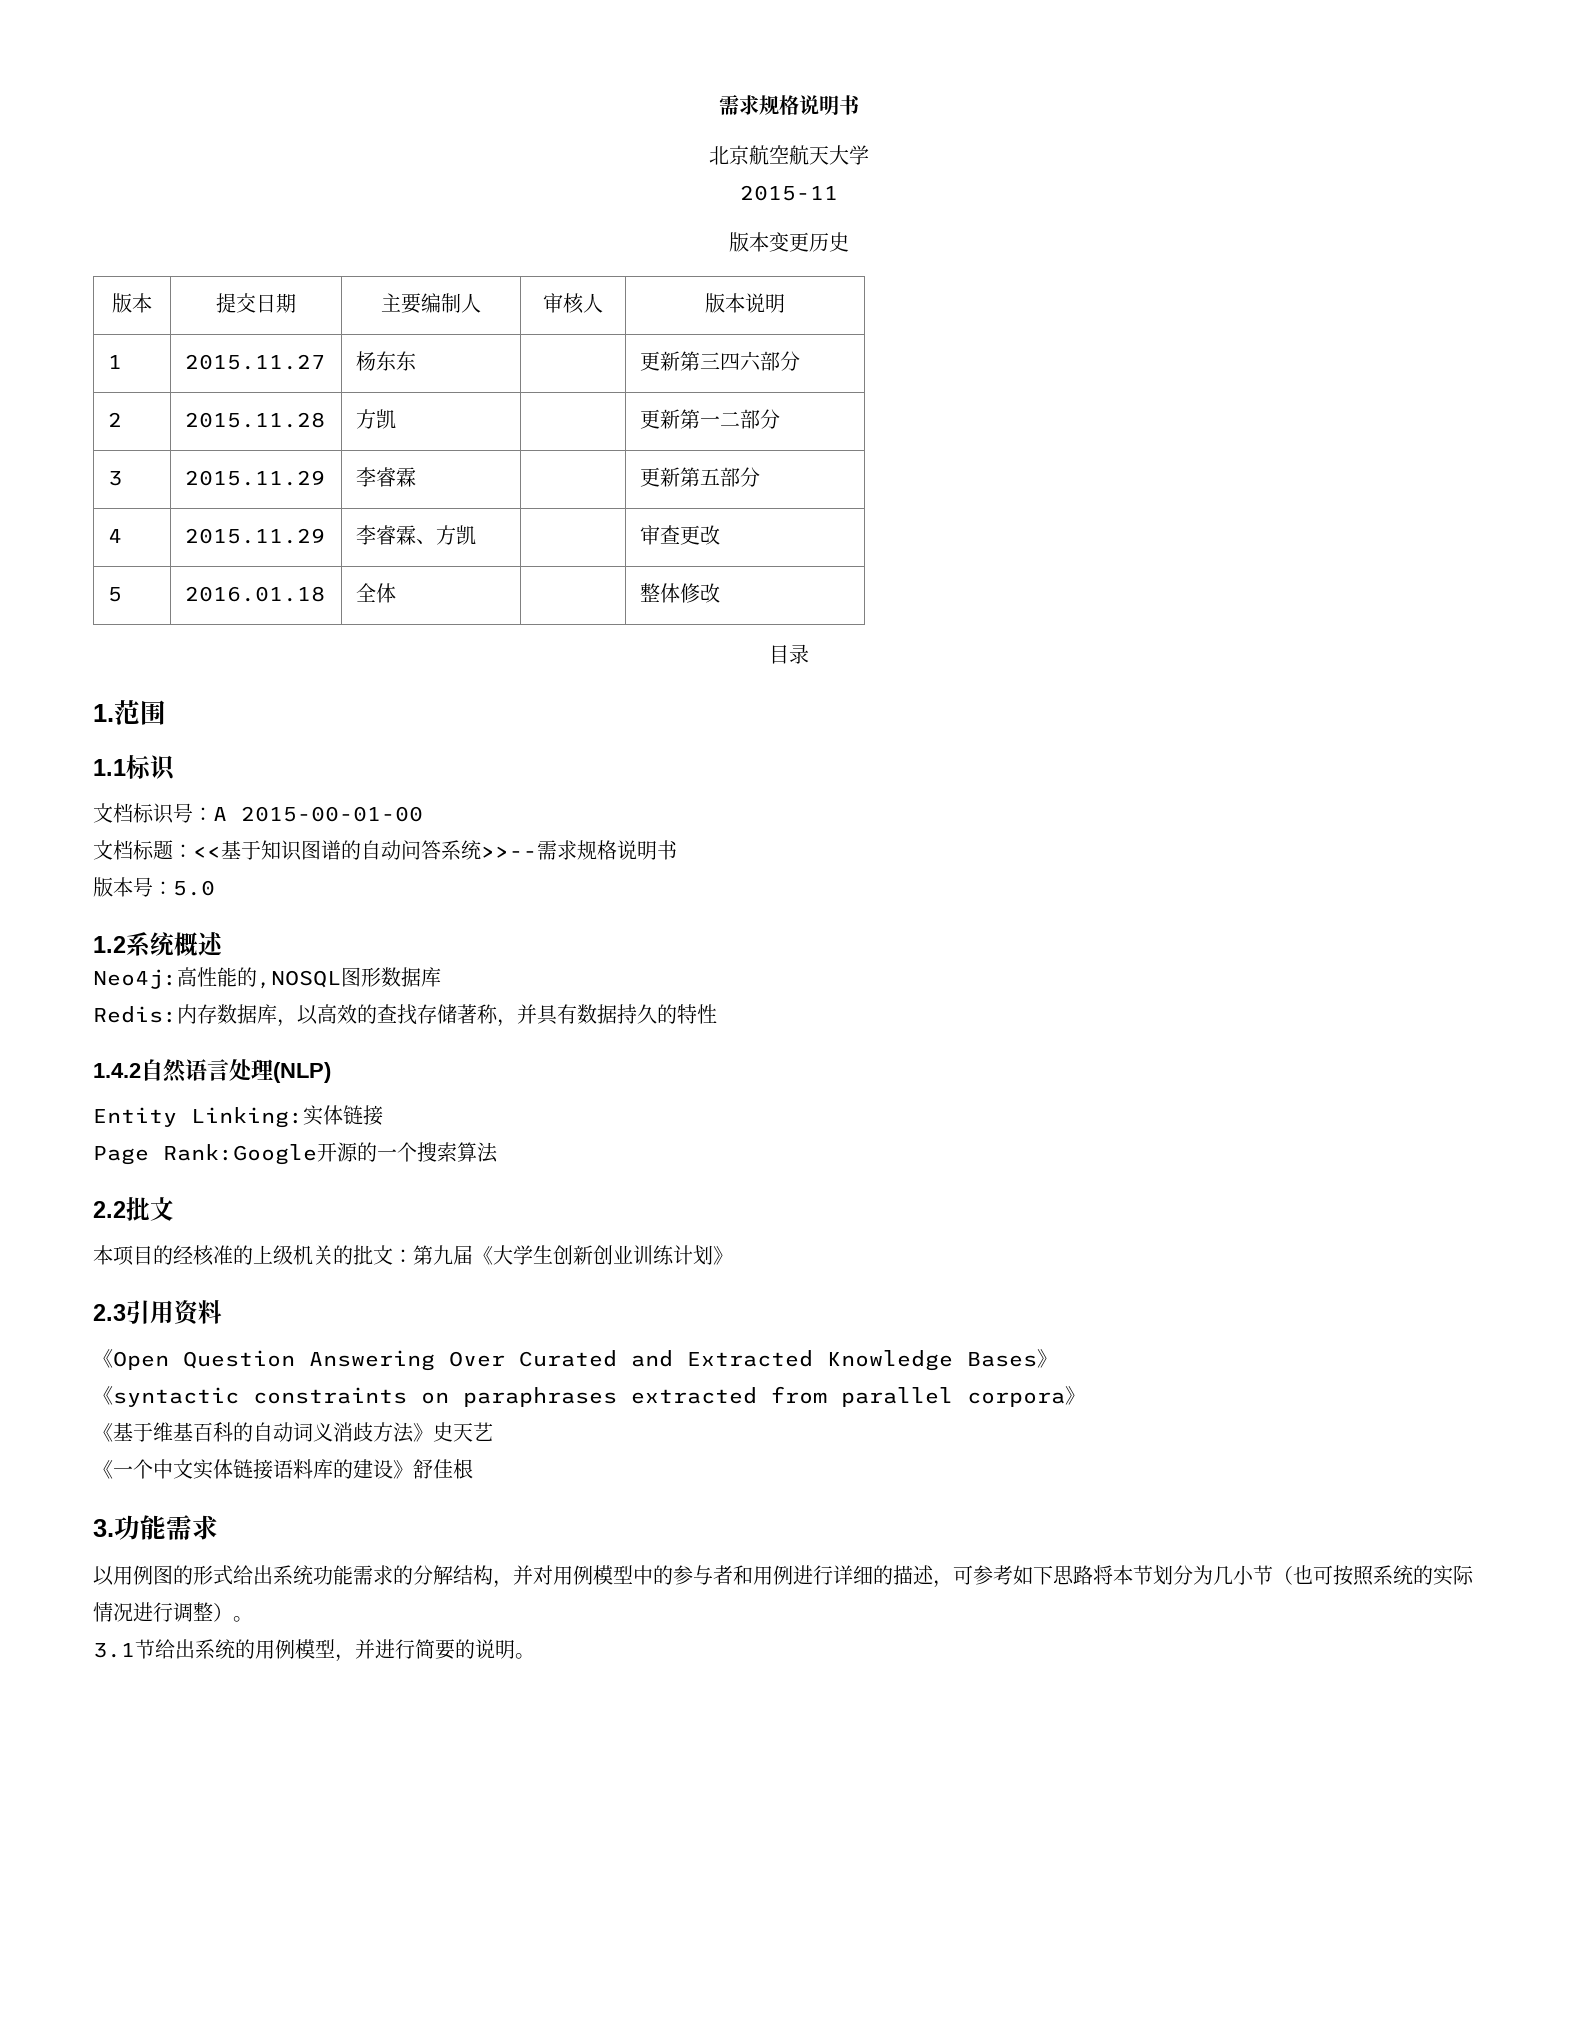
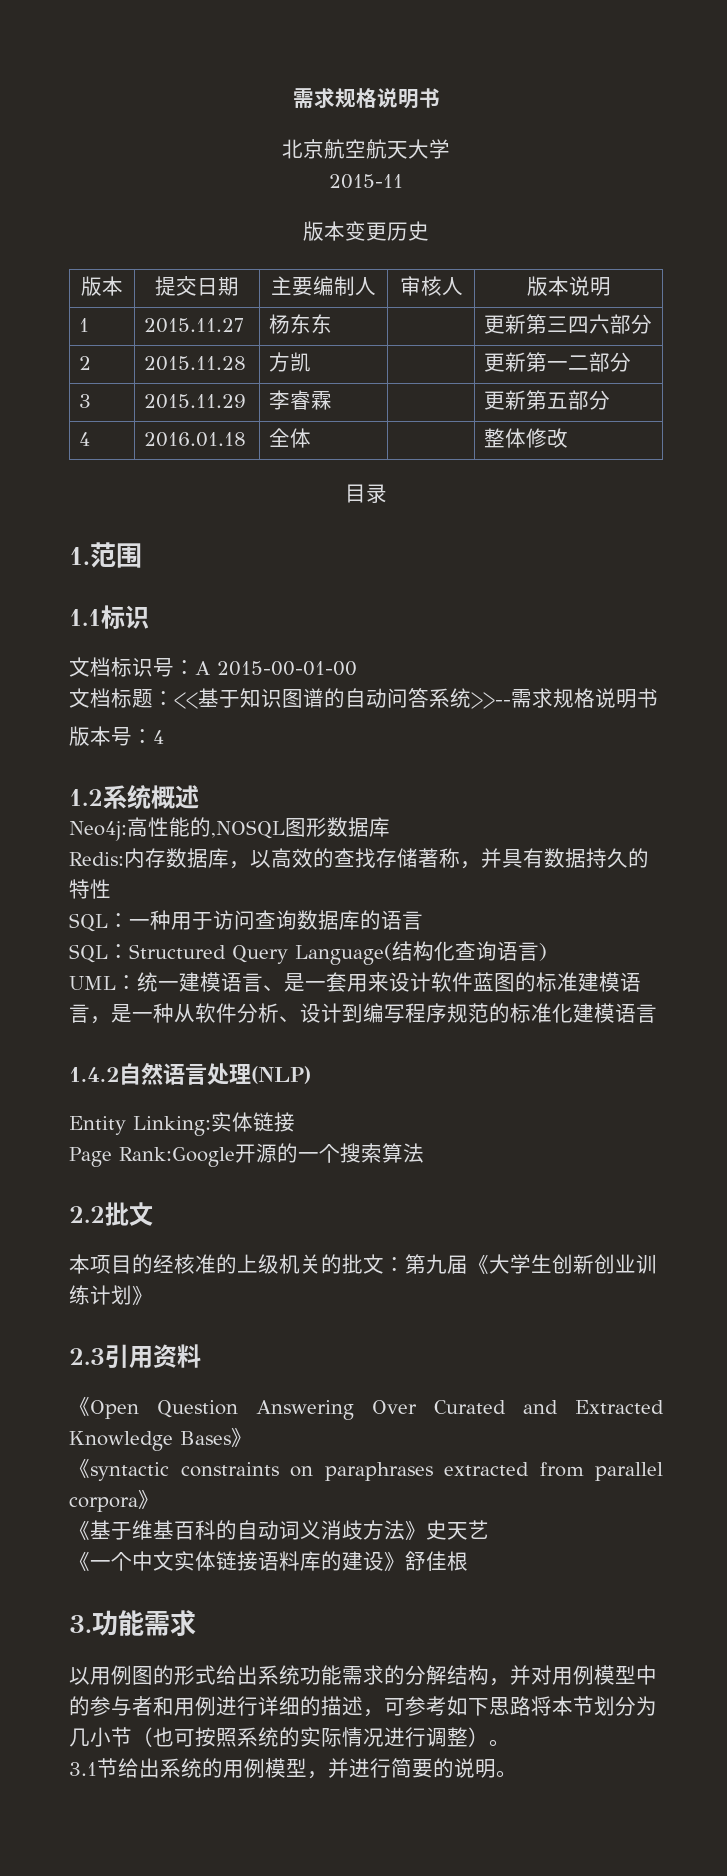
[184,528,325,544] [355,525,476,545] [639,525,720,545] [107,587,122,602] | 2015.11.29 | 李睿霖、方凯 | | 审查更改 // 5 -> (90, 439) none
[173,880,215,896] 5.0 -> [153,730,164,744] 4
(717, 1014) none -> [69,910,423,932] [69,941,547,965] [69,972,641,992] [69,1003,657,1024] // SQL：一种用于访问查询数据库的语言 // SQL：Structured Query Language(结构化查询语言) // UML：统一建模语言、是一套用来设计软件蓝图的标准建模语言，是一种从软件分析、设计到编写程序规范的标准化建模语言

